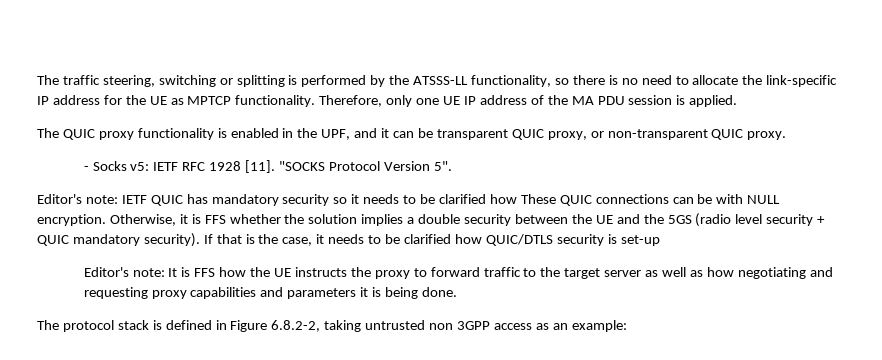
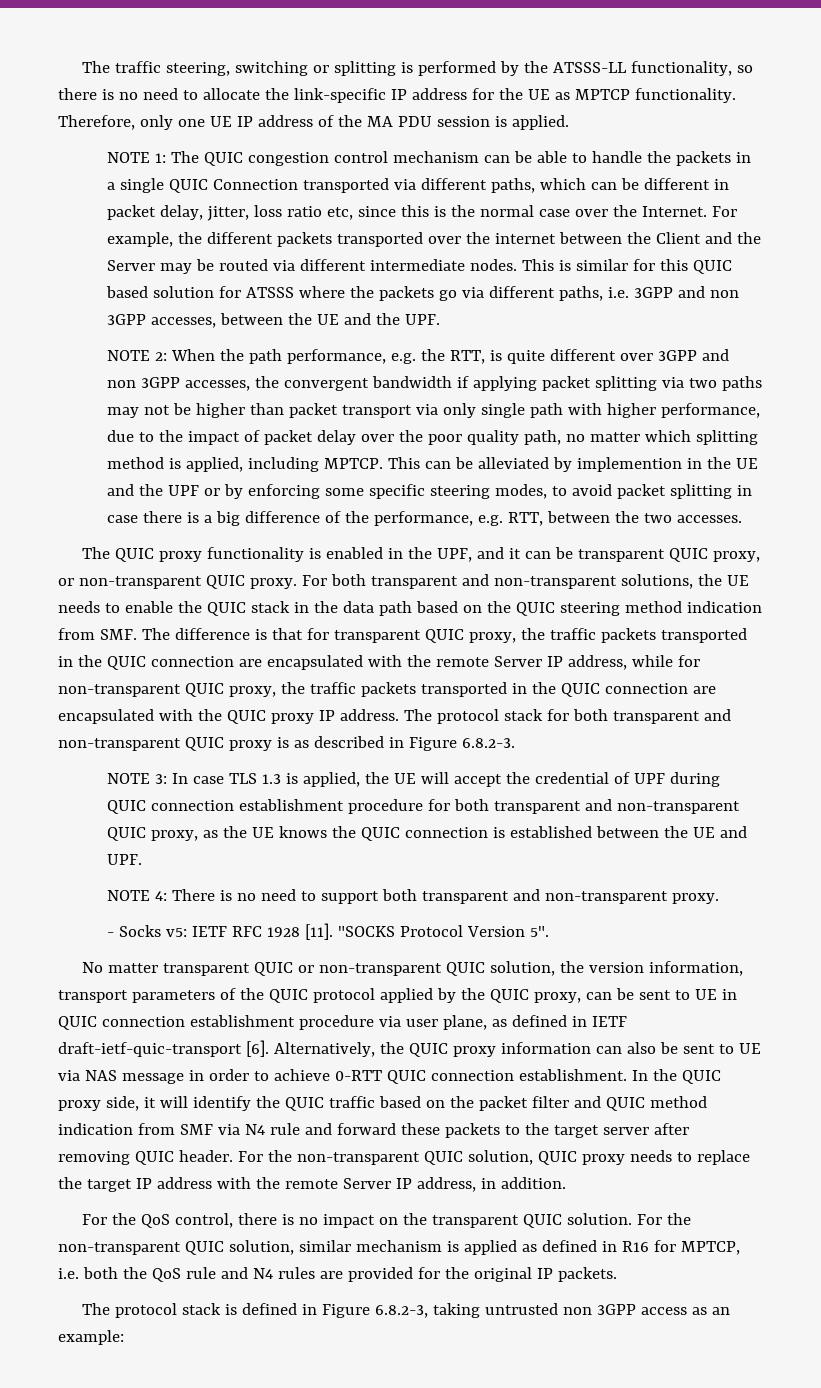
(738, 101) none -> [107,151,752,166] [107,178,730,193] [107,205,738,221] [107,232,762,247] [107,259,733,274] [106,286,740,301] [107,313,441,328] [107,349,730,364] [107,376,763,391] [107,403,761,418] [107,430,759,445] [107,457,759,472] [107,484,753,499] [107,511,743,526] // NOTE 1: The QUIC congestion control mechanism can be able to handle the packets in a single QUIC Connection transported via different paths, which can be different in packet delay, jitter, loss ratio etc, since this is the normal case over the Internet. For example, the different packets transported over the internet between the Client and the Server may be routed via different intermediate nodes. This is similar for this QUIC based solution for ATSSS where the packets go via different paths, i.e. 3GPP and non 3GPP accesses, between the UE and the UPF. // NOTE 2: When the path performance, e.g. the RTT, is quite different over 3GPP and non 3GPP accesses, the convergent bandwidth if applying packet splitting via two paths may not be higher than packet transport via only single path with higher performance, due to the impact of packet delay over the poor quality path, no matter which splitting method is applied, including MPTCP. This can be alleviated by implemention in the UE and the UPF or by enforcing some specific steering modes, to avoid packet splitting in case there is a big difference of the performance, e.g. RTT, between the two accesses.
(787, 135) none -> [301,574,749,589] [58,601,762,616] [58,628,747,643] [58,655,700,670] [58,682,716,697] [58,709,731,724] [58,736,515,751] [107,772,721,787] [107,799,741,814] [107,826,748,841] [107,854,143,865] [107,889,720,904] For both transparent and non-transparent solutions, the UE needs to enable the QUIC stack in the data path based on the QUIC steering method indication from SMF. The difference is that for transparent QUIC proxy, the traffic packets transported in the QUIC connection are encapsulated with the remote Server IP address, while for non-transparent QUIC proxy, the traffic packets transported in the QUIC connection are encapsulated with the QUIC proxy IP address. The protocol stack for both transparent and non-transparent QUIC proxy is as described in Figure 6.8.2-3. // NOTE 3: In case TLS 1.3 is applied, the UE will accept the credential of UPF during QUIC connection establishment procedure for both transparent and non-transparent QUIC proxy, as the UE knows the QUIC connection is established between the UE and UPF. // NOTE 4: There is no need to support both transparent and non-transparent proxy.
[37,194,781,206] [37,213,826,227] [37,233,660,247] [83,267,833,279] [83,287,457,299] Editor's note: IETF QUIC has mandatory security so it needs to be clarified how These QUIC connections can be with NULL encryption. Otherwise, it is FFS whether the solution implies a double security between the UE and the 5GS (radio level security + QUIC mandatory security). If that is the case, it needs to be clarified how QUIC/DTLS security is set-up // Editor's note: It is FFS how the UE instructs the proxy to forward traffic to the target server as well as how negotiating and requesting proxy capabilities and parameters it is being done. -> [82,961,744,976] [58,988,737,1003] [58,1015,627,1030] [58,1040,761,1057] [58,1069,721,1084] [58,1096,707,1111] [58,1123,689,1138] [58,1150,750,1165] [58,1177,566,1192] [82,1213,692,1228] [58,1240,740,1255] [58,1267,617,1282] No matter transparent QUIC or non-transparent QUIC solution, the version information, transport parameters of the QUIC protocol applied by the QUIC proxy, can be sent to UE in QUIC connection establishment procedure via user plane, as defined in IETF draft-ietf-quic-transport [6]. Alternatively, the QUIC proxy information can also be sent to UE via NAS message in order to achieve 0-RTT QUIC connection establishment. In the QUIC proxy side, it will identify the QUIC traffic based on the packet filter and QUIC method indication from SMF via N4 rule and forward these packets to the target server after removing QUIC header. For the non-transparent QUIC solution, QUIC proxy needs to replace the target IP address with the remote Server IP address, in addition. // For the QoS control, there is no impact on the transparent QUIC solution. For the non-transparent QUIC solution, similar mechanism is applied as defined in R16 for MPTCP, i.e. both the QoS rule and N4 rules are provided for the original IP packets.
[271,320,321,332] 6.8.2-2, -> [375,1305,429,1318] 6.8.2-3,

